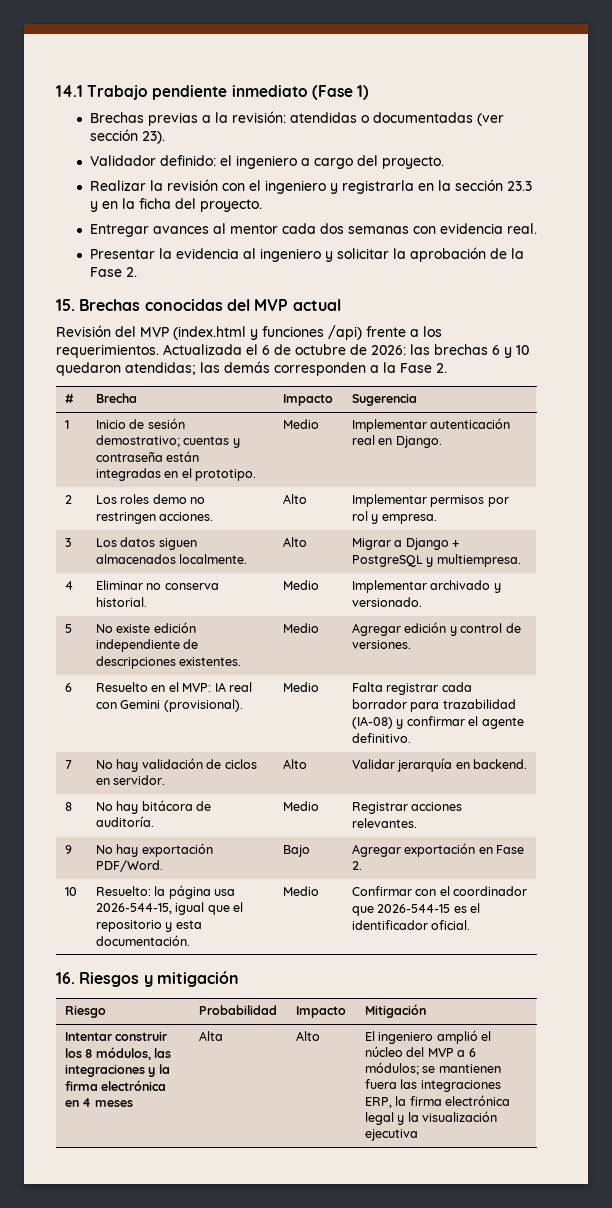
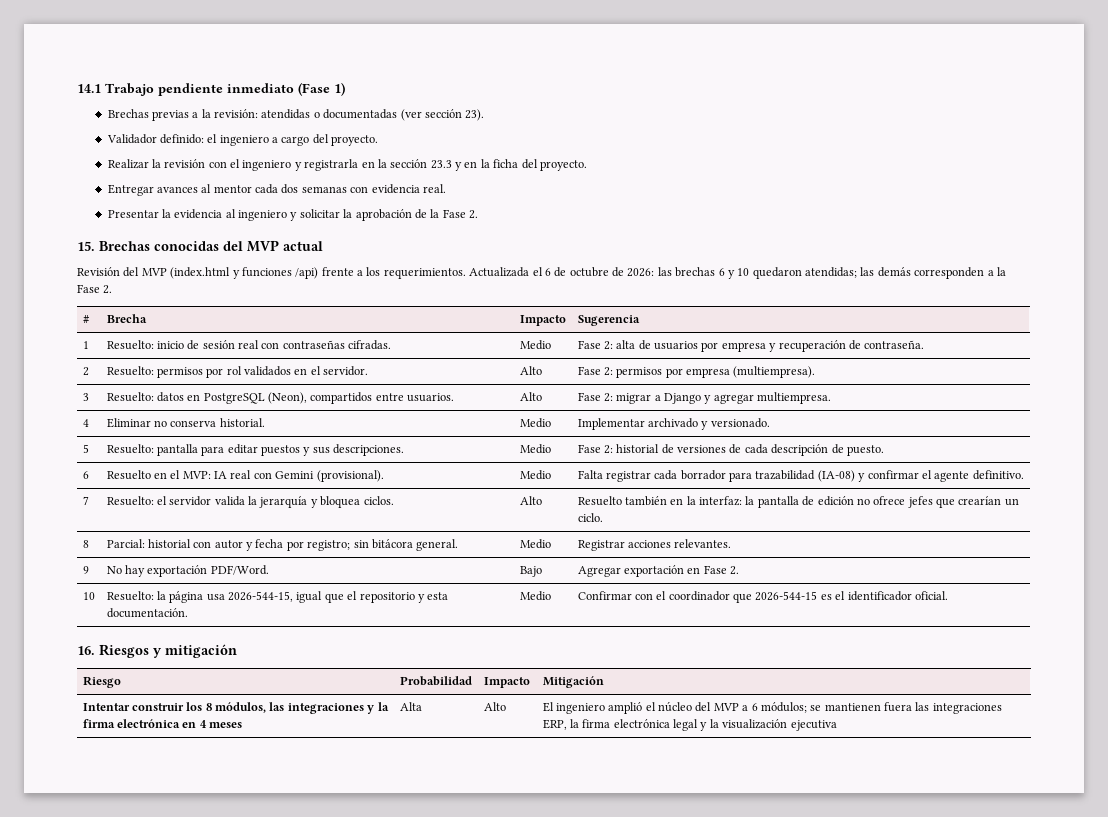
[96,418,185,429] [96,435,240,448] [96,451,200,462] [96,468,257,481] [283,419,320,429] [352,418,511,432] [352,435,442,448] [65,495,73,504] [96,494,206,504] [96,512,214,524] [283,494,308,504] [352,494,509,507] [352,511,437,524] [65,538,73,547] [96,537,197,550] [96,554,248,564] [283,537,308,547] [352,538,460,550] [352,555,434,567] Inicio de sesión demostrativo; cuentas y contraseña están integradas en el prototipo. | Medio | Implementar autenticación real en Django. // 2 | Los roles demo no restringen acciones. | Alto | Implementar permisos por rol y empresa. // 3 | Los datos siguen almacenados localmente. | Alto | Migrar a Django + PostgreSQL y -> [106,340,392,350] [519,340,551,350] [577,340,925,352] [82,367,89,376] [106,366,369,378] [519,366,542,375] [577,366,816,378] [82,393,89,401] [106,392,455,404] [519,392,542,401] [577,392,754,404] Resuelto: inicio de sesión real con contraseñas cifradas. | Medio | Fase 2: alta de usuarios por empresa y recuperación de contraseña. // 2 | Resuelto: permisos por rol validados en el servidor. | Alto | Fase 2: permisos por empresa (multiempresa). // 3 | Resuelto: datos en PostgreSQL (Neon), compartidos entre usuarios. | Alto | Fase 2: migrar a Django y agregar
[96,622,196,633] [96,639,199,652] [96,656,242,669] [283,623,320,633] [352,622,521,636] [352,640,412,649] No existe edición independiente de descripciones existentes. | Medio | Agregar edición y control de versiones. -> [106,444,405,456] [519,444,551,454] [577,444,884,456] Resuelto: pantalla para editar puestos y sus descripciones. | Medio | Fase 2: historial de versiones de cada descripción de puesto.
[96,758,257,772] [96,775,166,785] [283,759,308,769] [352,758,528,772] [65,802,73,811] [96,800,212,814] [96,816,155,827] No hay validación de ciclos en servidor. | Alto | Validar jerarquía en backend. // 8 | No hay bitácora de auditoría. -> [106,496,394,508] [519,496,542,505] [577,496,1019,508] [577,513,603,522] [82,540,89,548] [106,539,459,551] Resuelto: el servidor valida la jerarquía y bloquea ciclos. | Alto | Resuelto también en la interfaz: la pantalla de edición no ofrece jefes que crearían un ciclo. // 8 | Parcial: historial con autor y fecha por registro; sin bitácora general.

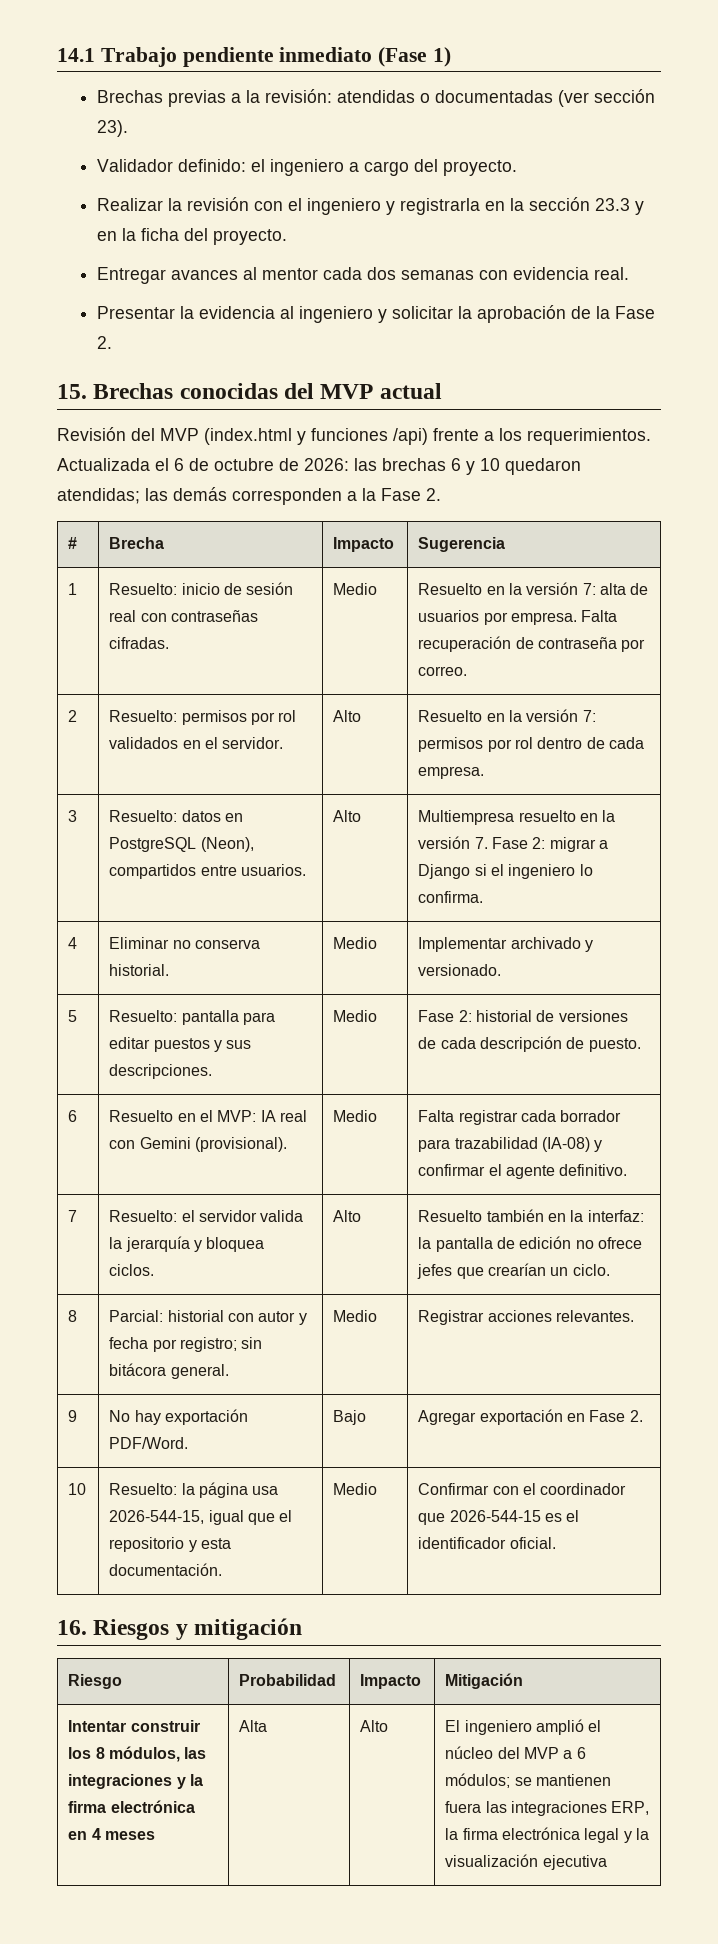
[577,340,925,352] Fase 2: alta de usuarios por empresa y recuperación de contraseña. -> [418,582,649,595] [418,610,618,625] [418,636,646,652] [418,666,468,676] Resuelto en la versión 7: alta de usuarios por empresa. Falta recuperación de contraseña por correo.
[577,366,816,378] Fase 2: permisos por empresa (multiempresa). -> [418,709,596,722] [418,737,644,752] [418,766,485,779] Resuelto en la versión 7: permisos por rol dentro de cada empresa.
(542, 396) none -> [418,810,616,825] [418,836,488,849] Multiempresa resuelto en la versión 7.
[704,392,832,404] y agregar multiempresa. -> [474,864,593,879] [418,891,484,903] si el ingeniero lo confirma.

